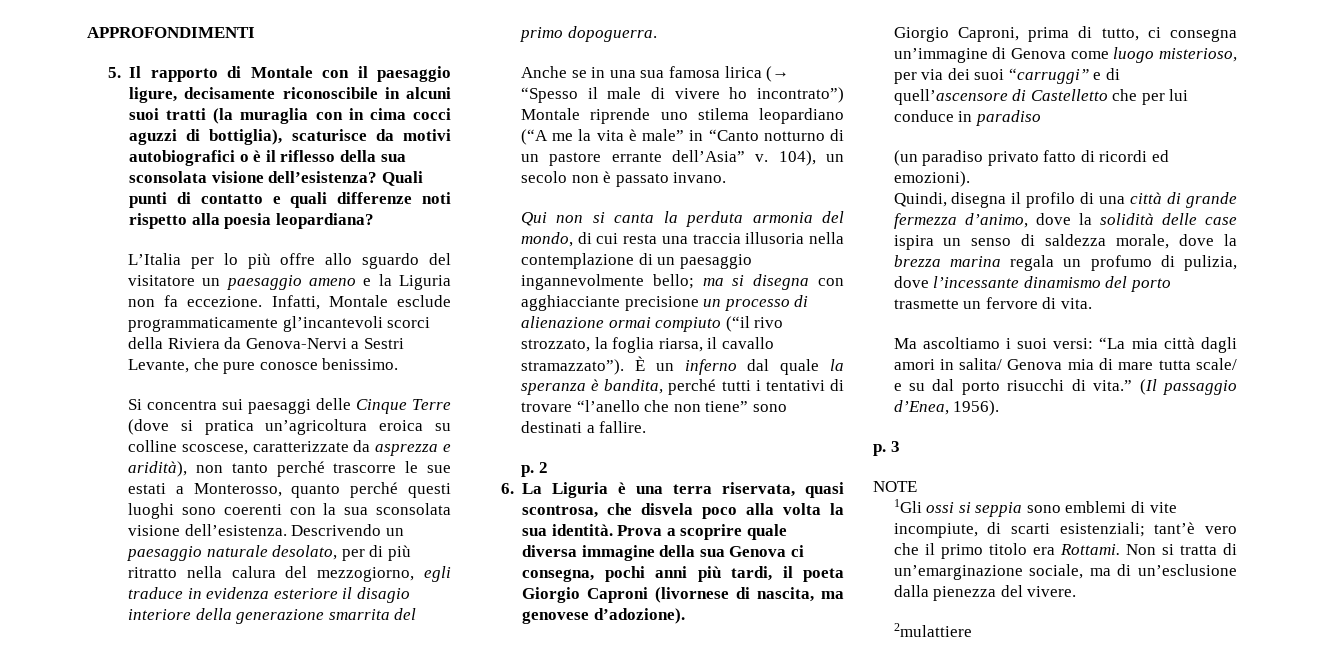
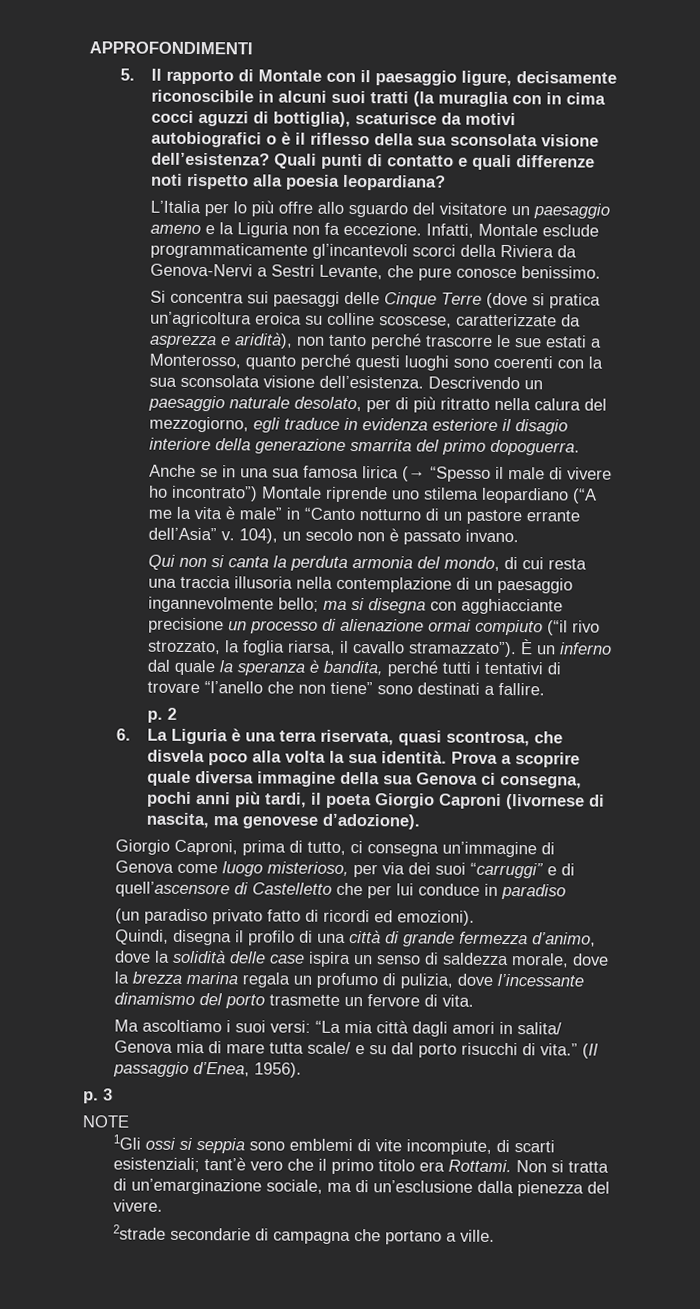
[893,623,972,637] 2mulattiere -> [112,1224,495,1245] 2strade secondarie di campagna che portano a ville.

